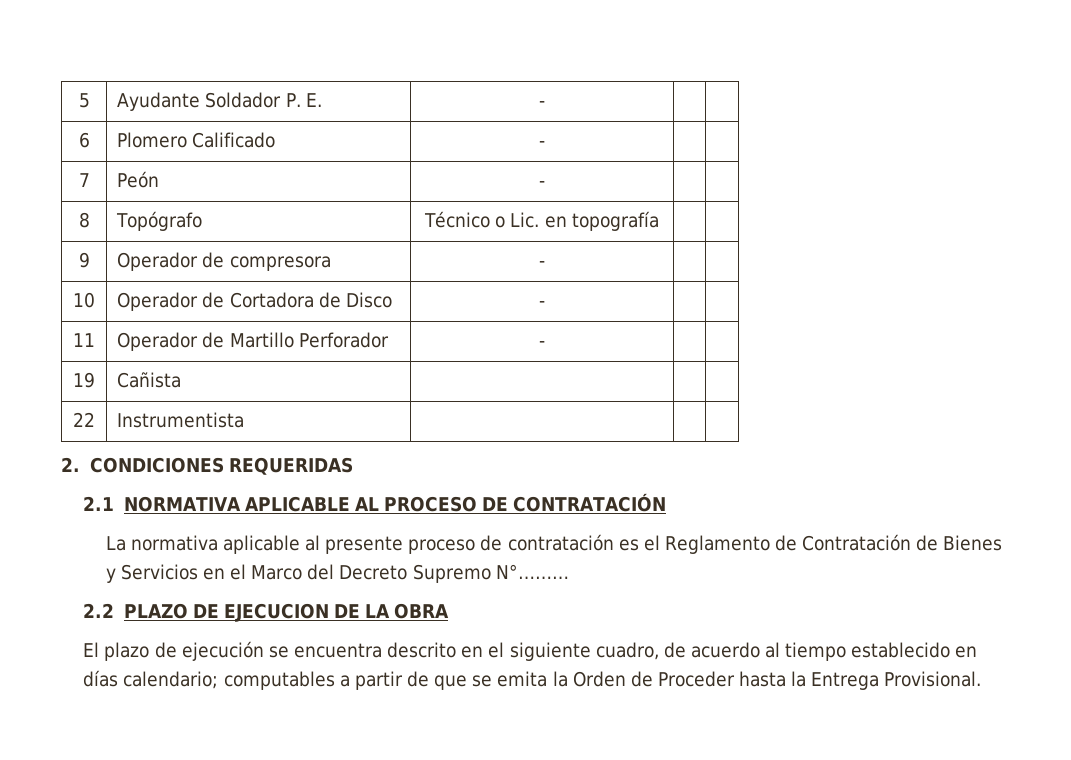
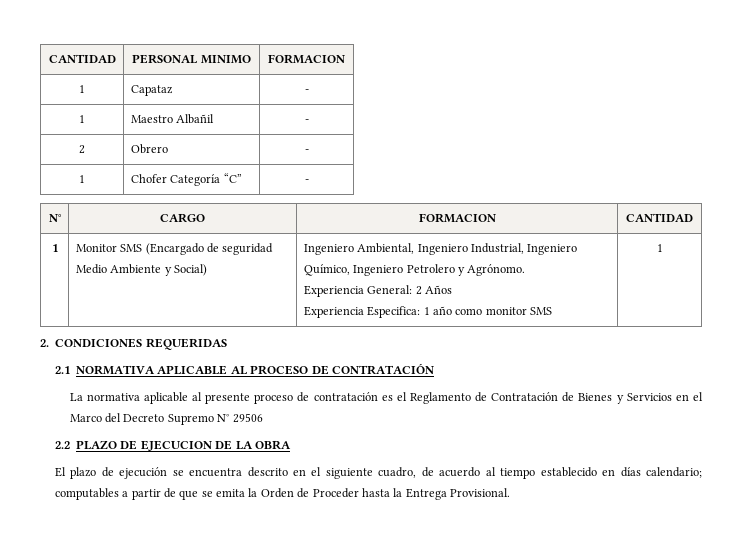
[78,93,90,108] [117,92,322,111] [539,101,545,107] [78,132,90,148] [117,132,276,148] [539,141,545,147] [78,173,90,187] [117,171,160,188] [539,181,545,187] [78,212,90,228] [116,211,203,231] [424,211,659,231] [78,252,90,268] [117,252,331,271] [539,261,545,267] [73,292,95,308] [117,292,392,311] [539,301,545,307] [73,333,95,347] [117,332,389,351] [539,341,545,347] [73,372,95,388] [117,372,182,388] [73,412,95,427] [117,412,245,428] 5 | Ayudante Soldador P. E. | - | | // 6 | Plomero Calificado | - | | // 7 | Peón | - | | // 8 | Topógrafo | Técnico o Lic. en topografía | | // 9 | Operador de compresora | - | | // 10 | Operador de Cortadora de Disco | - | | // 11 | Operador de Martillo Perforador | - | | // 19 | Cañista | | | // 22 | Instrumentista | | | -> [48,54,116,63] [132,54,251,64] [268,54,345,64] [79,85,85,93] [130,85,173,96] [304,89,309,93] [79,115,85,123] [130,114,215,124] [304,119,309,123] [79,145,85,154] [130,144,168,154] [304,149,309,153] [79,175,85,183] [130,173,242,186] [304,179,309,183] [48,214,61,222] [160,213,205,223] [418,213,496,223] [626,213,693,222] [51,244,58,252] [75,243,274,255] [75,264,207,276] [303,243,578,255] [303,264,526,276] [303,285,452,297] [303,306,553,318] [656,244,663,252] CANTIDAD | PERSONAL MINIMO | FORMACION // 1 | Capataz | - // 1 | Maestro Albañil | - // 2 | Obrero | - // 1 | Chofer Categoría “C” | - // N° | CARGO | FORMACION | CANTIDAD // 1 | Monitor SMS (Encargado de seguridad Medio Ambiente y Social) | Ingeniero Ambiental, Ingeniero Industrial, Ingeniero Químico, Ingeniero Petrolero y Agrónomo. // Experiencia General: 2 Años // Experiencia Especifica: 1 año como monitor SMS | 1
[495,564,569,579] N°……… -> [217,413,263,423] N° 29506

